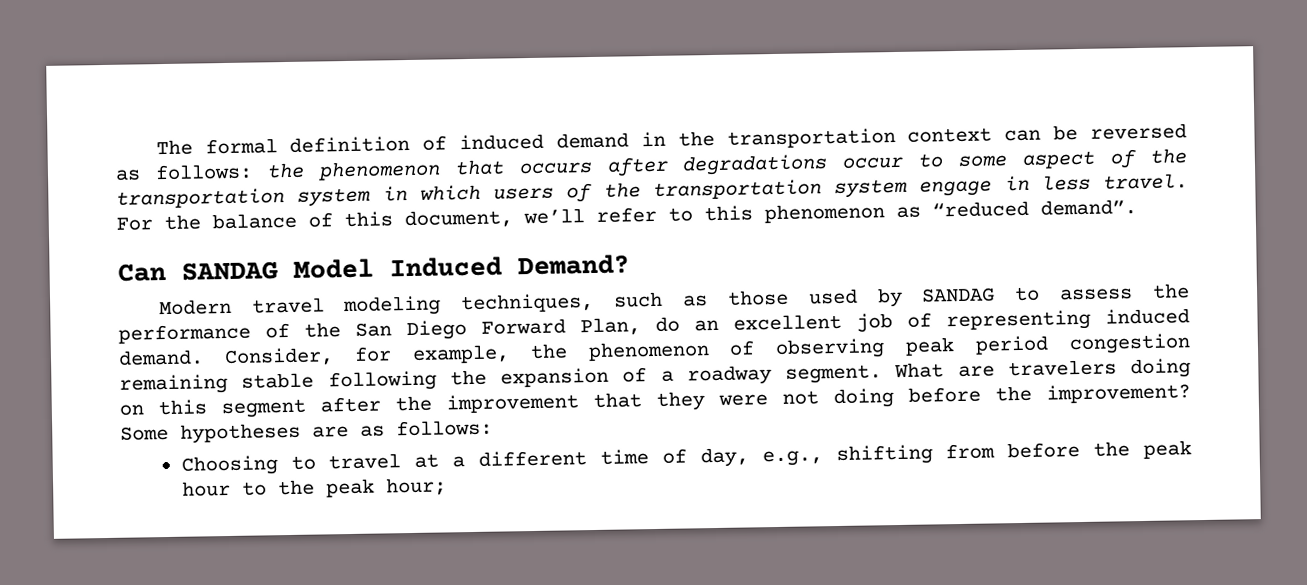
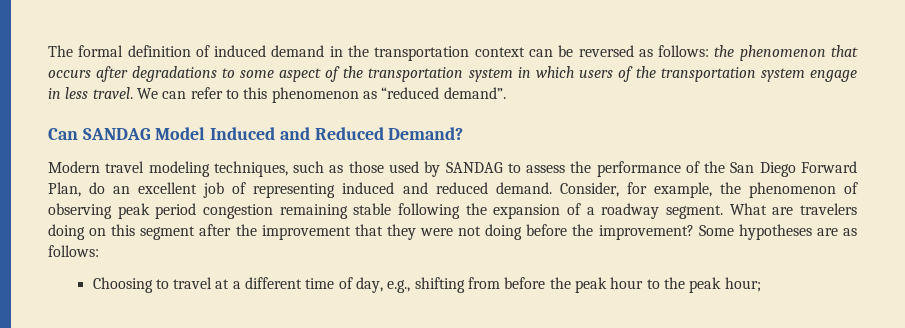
[842,156,904,169] occur -> (218, 74) none
[116,208,585,231] For the balance of this document, we’ll -> [136,88,187,99] We can
(502, 267) none -> [279,127,384,140] and Reduced
(1190, 316) none -> [402,182,488,194] and reduced

